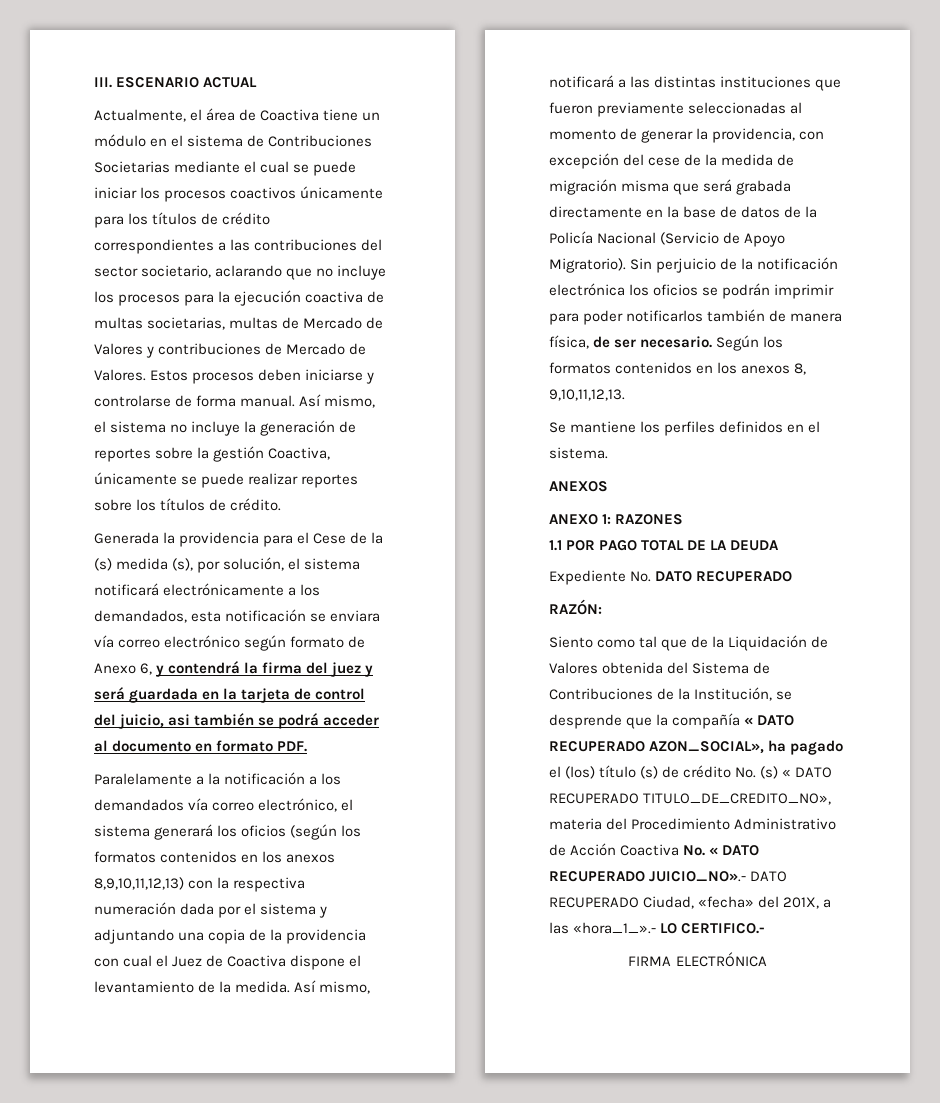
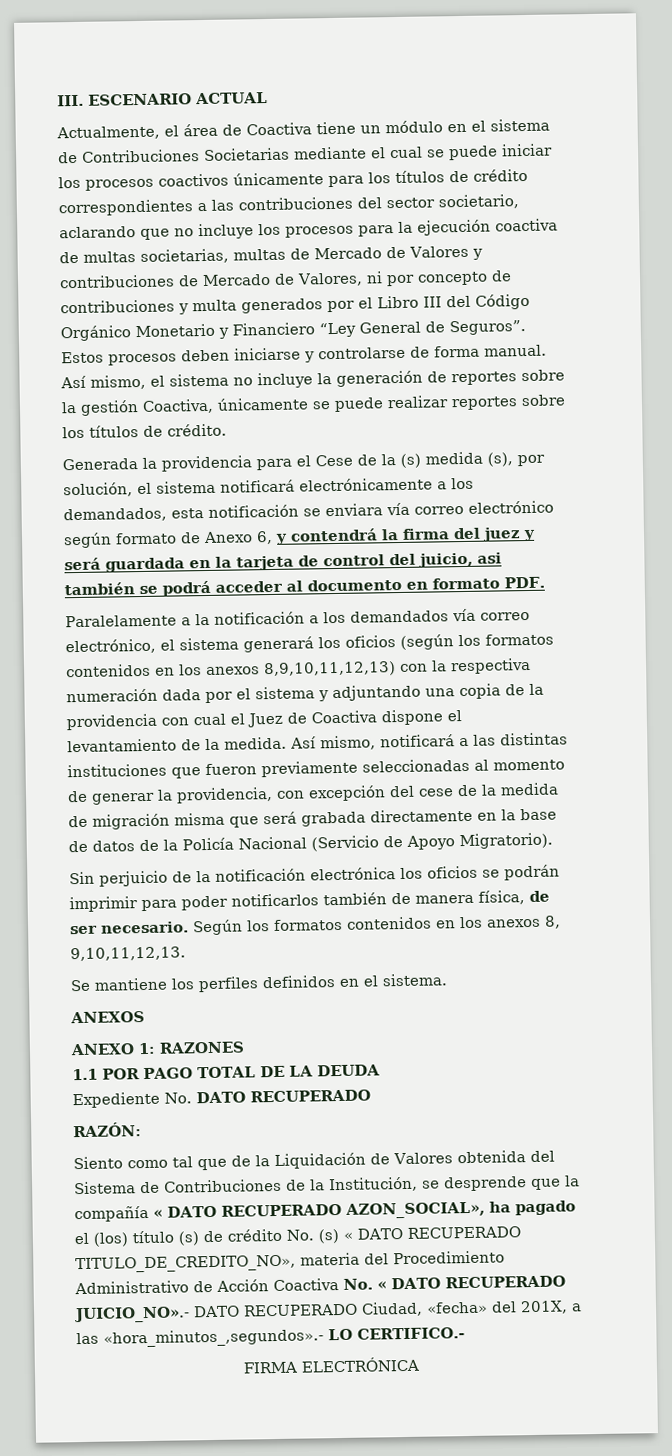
[94,369,146,381] Valores. -> [297,270,512,287] [60,293,530,315] [60,320,526,342] Valores, ni por concepto de contribuciones y multa generados por el Libro III del Código Orgánico Monetario y Financiero “Ley General de Seguros”.
(626, 265) none -> (553, 841) //
[573,922,657,934] «hora_1_».- -> [103,1328,324,1348] «hora_minutos_,segundos».-

